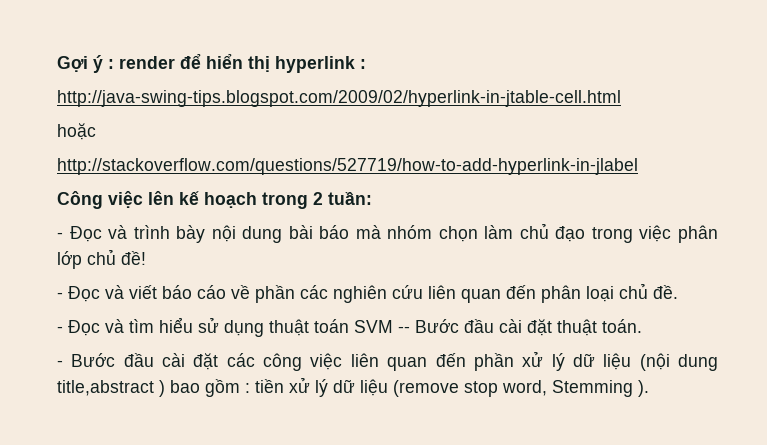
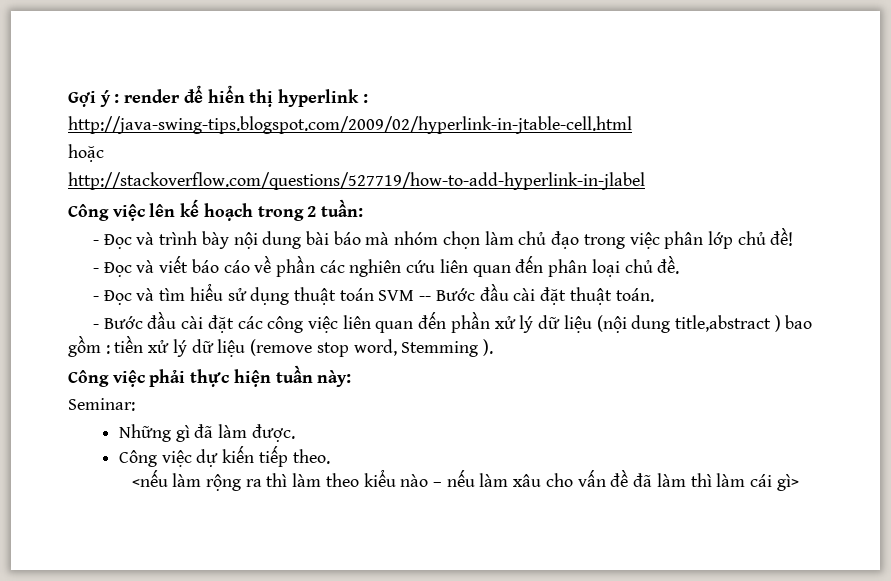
(649, 388) none -> [68,365,352,387] [68,398,135,411] [118,424,295,442] [118,445,330,467] [131,469,799,491] // Công việc phải thực hiện tuần này: // Seminar: // Những gì đã làm được. // Công việc dự kiến tiếp theo. // <nếu làm rộng ra thì làm theo kiểu nào – nếu làm xâu cho vấn đề đã làm thì làm cái gì>

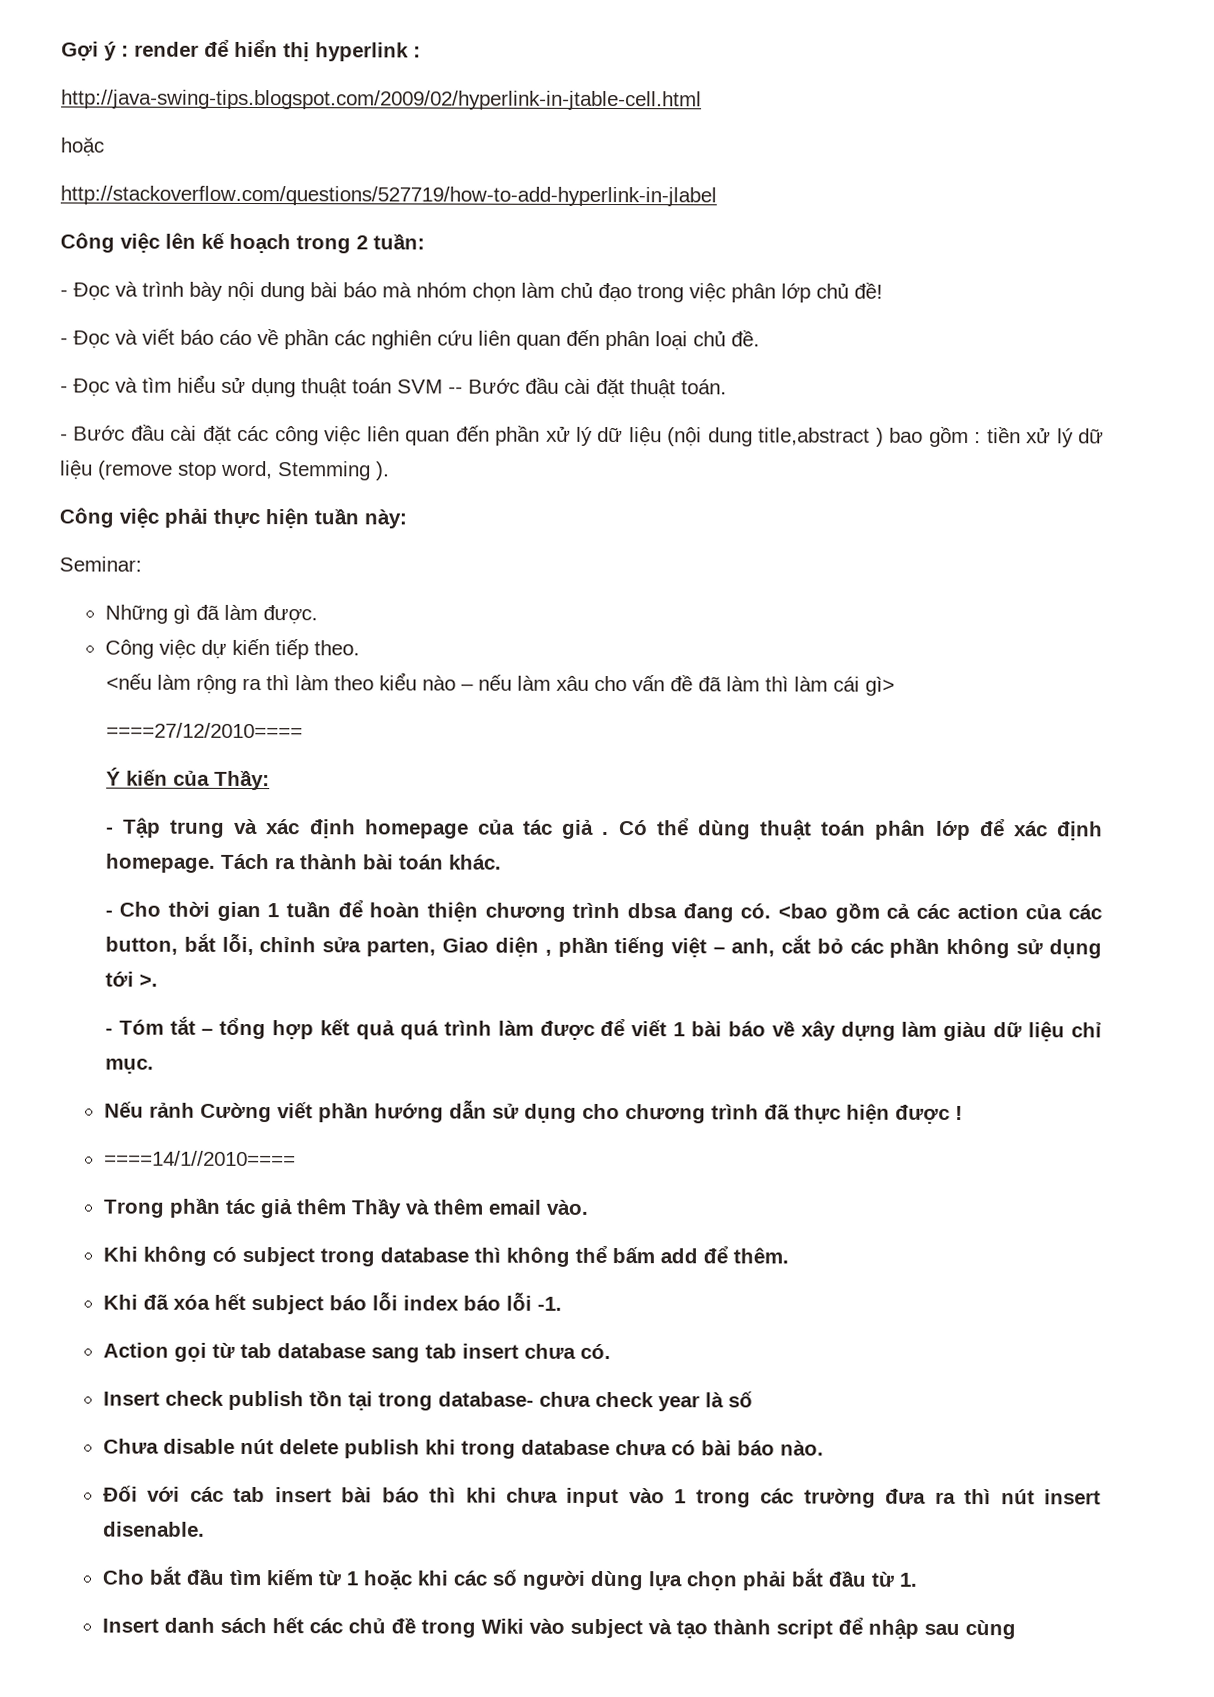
(799, 482) none -> [105,722,303,739] [105,767,270,791] [105,817,1103,841] [104,853,501,873] [104,900,1102,923] [104,933,1103,959] [104,971,158,987] [104,1016,1103,1042] [104,1058,154,1074] [103,1100,963,1124] [103,1150,296,1167] [102,1198,589,1219] [102,1245,789,1267] [102,1292,562,1315] [102,1342,611,1363] [102,1390,753,1412] [102,1438,824,1459] [102,1485,1101,1508] [102,1521,205,1537] [101,1566,917,1591] [101,1617,1016,1640] // ====27/12/2010==== // Ý kiến của Thầy: // - Tập trung và xác định homepage của tác giả . Có thể dùng thuật toán phân lớp để xác định homepage. Tách ra thành bài toán khác. // - Cho thời gian 1 tuần để hoàn thiện chương trình dbsa đang có. <bao gồm cả các action của các button, bắt lỗi, chỉnh sửa parten, Giao diện , phần tiếng việt – anh, cắt bỏ các phần không sử dụng tới >. // - Tóm tắt – tổng hợp kết quả quá trình làm được để viết 1 bài báo về xây dựng làm giàu dữ liệu chỉ mục. // Nếu rảnh Cường viết phần hướng dẫn sử dụng cho chương trình đã thực hiện được ! // ====14/1//2010==== // Trong phần tác giả thêm Thầy và thêm email vào. // Khi không có subject trong database thì không thể bấm add để thêm. // Khi đã xóa hết subject báo lỗi index báo lỗi -1. // Action gọi từ tab database sang tab insert chưa có. // Insert check publish tồn tại trong database- chưa check year là số // Chưa disable nút delete publish khi trong database chưa có bài báo nào. // Đối với các tab insert bài báo thì khi chưa input vào 1 trong các trường đưa ra thì nút insert disenable. // Cho bắt đầu tìm kiếm từ 1 hoặc khi các số người dùng lựa chọn phải bắt đầu từ 1. // Insert danh sách hết các chủ đề trong Wiki vào subject và tạo thành script để nhập sau cùng

